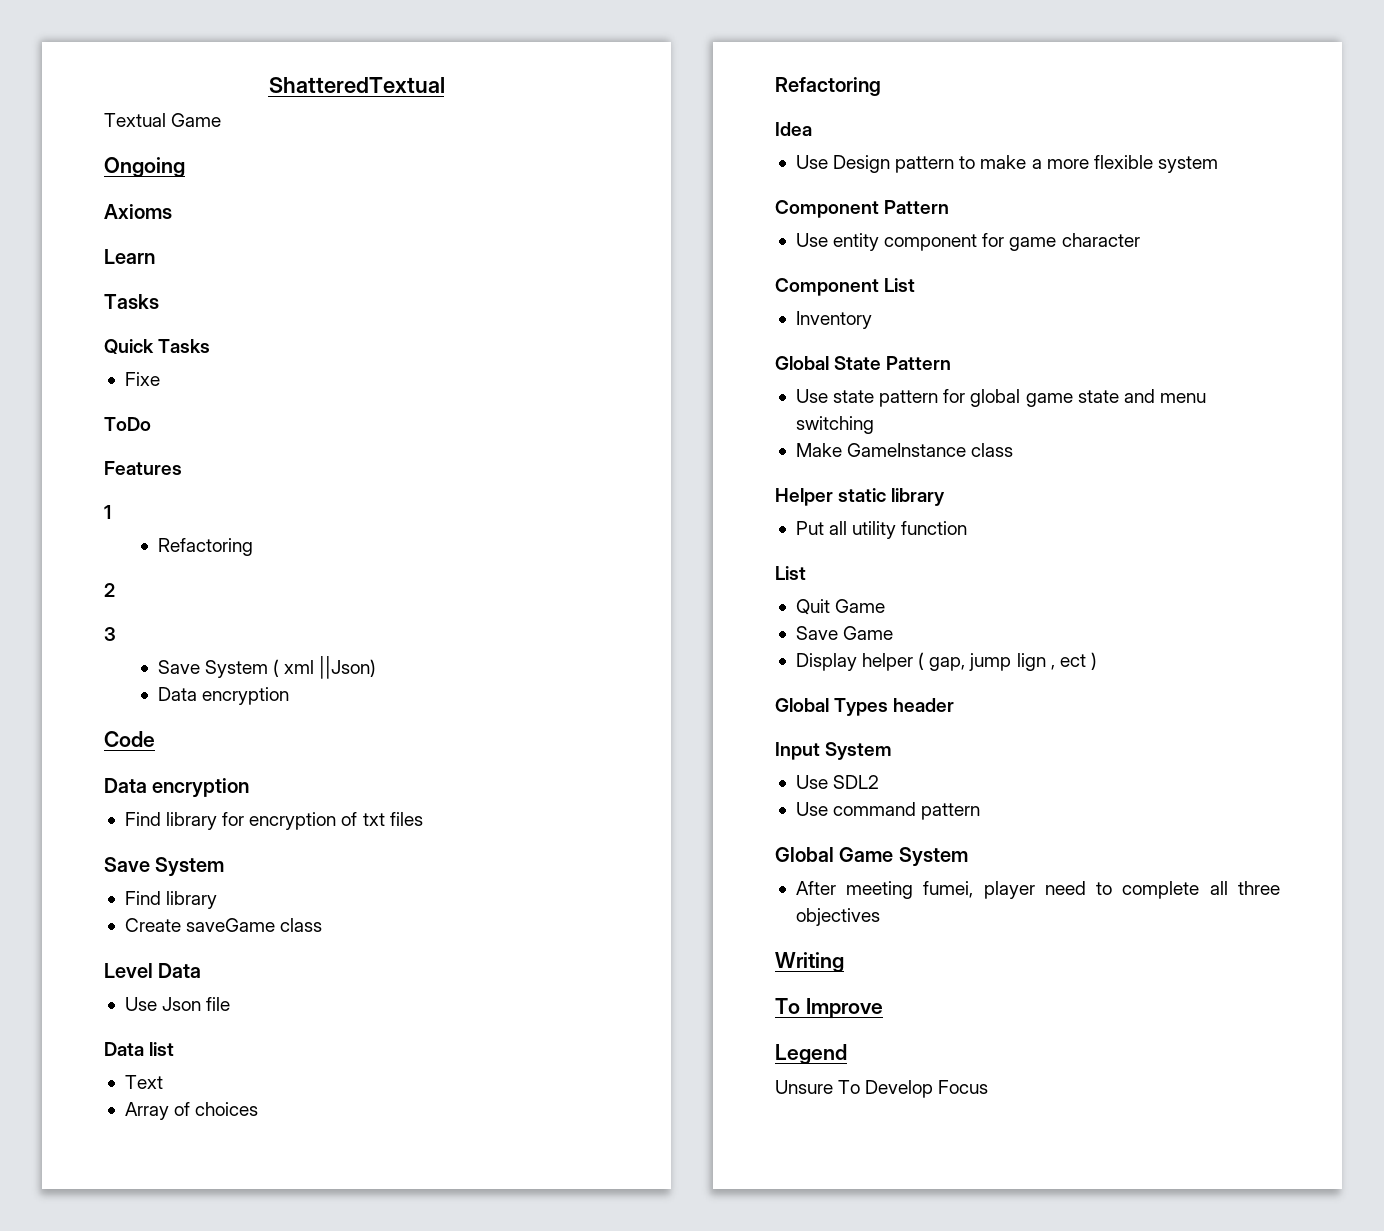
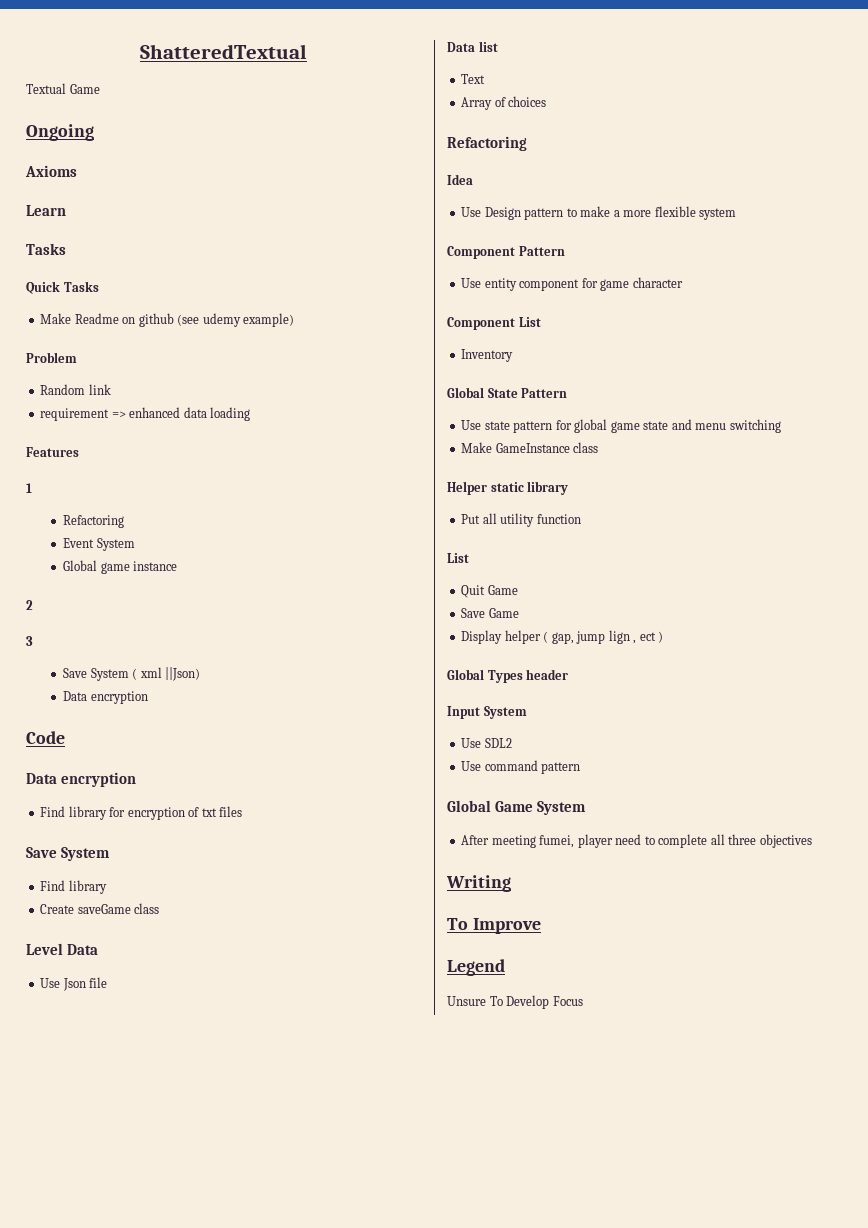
[124,372,160,386] [104,417,151,431] [104,461,182,475] [104,505,111,519] [157,538,253,556] Fixe // ToDo // Features // 1 // Refactoring -> [40,313,295,327] [26,352,77,363] [40,384,111,395] [40,407,251,421] [26,447,79,457] [26,483,32,493] [63,515,125,528] [63,538,135,551] [63,560,178,574] Make Readme on github (see udemy example) // Problem // Random link // requirement => enhanced data loading // Features // 1 // Refactoring // Event System // Global game instance

